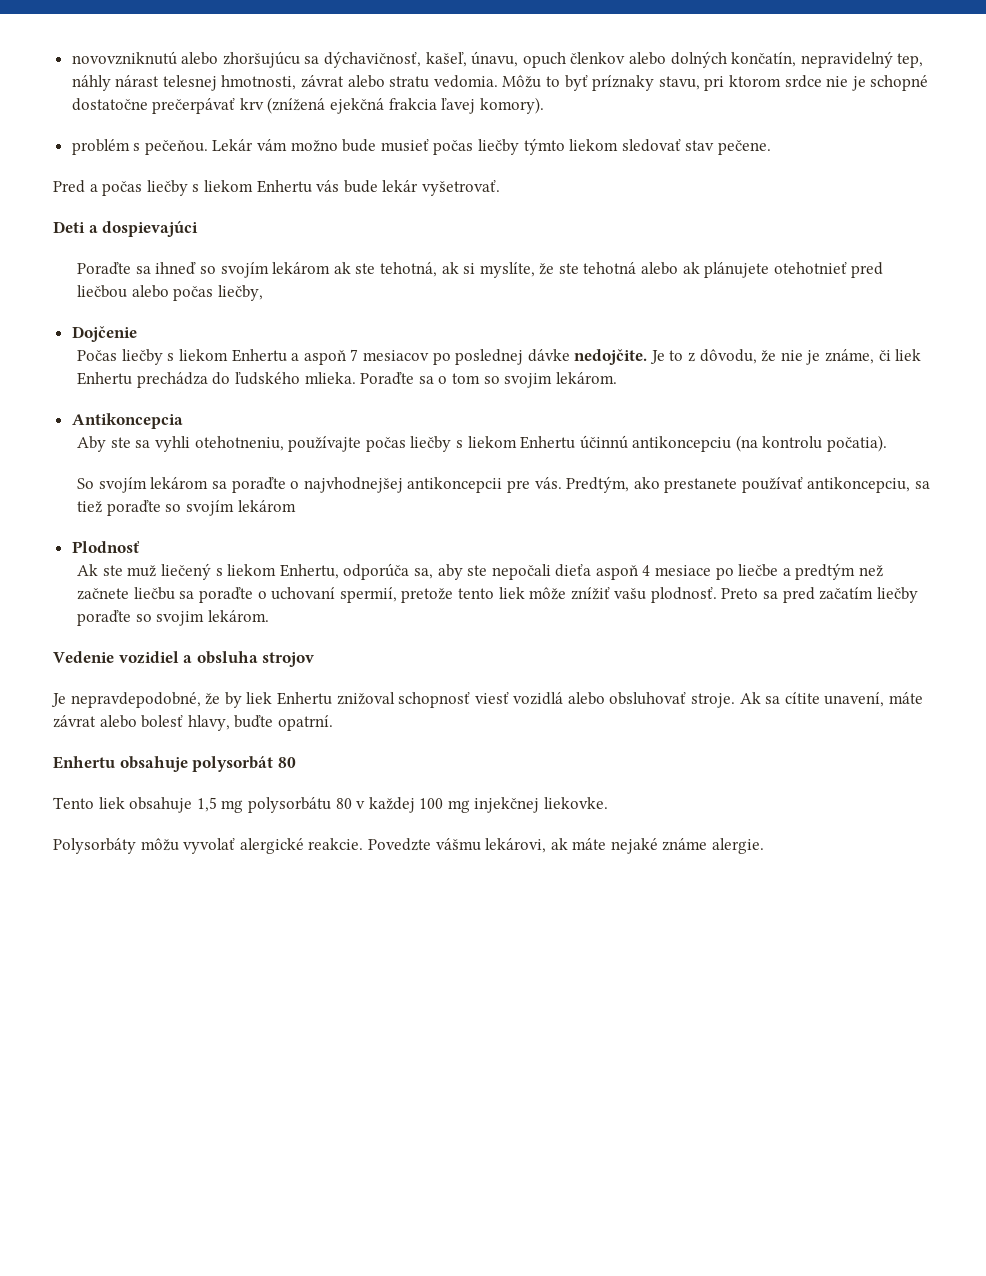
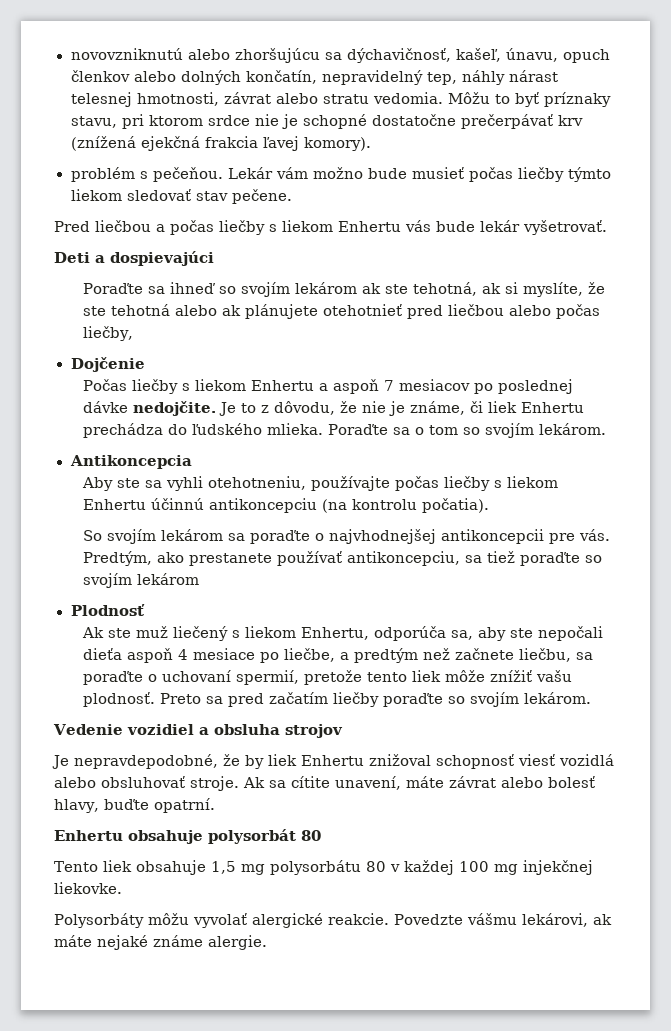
(85, 186) none -> [95,220,151,232] liečbou
[504,373,553,388] svojim -> [484,423,534,438] svojím
[738,564,779,577] liečbe -> [283,648,335,662] liečbe,
[133,587,175,600] liečbu -> [518,648,571,662] liečbu,
[156,611,205,626] svojim -> [469,692,519,707] svojím

